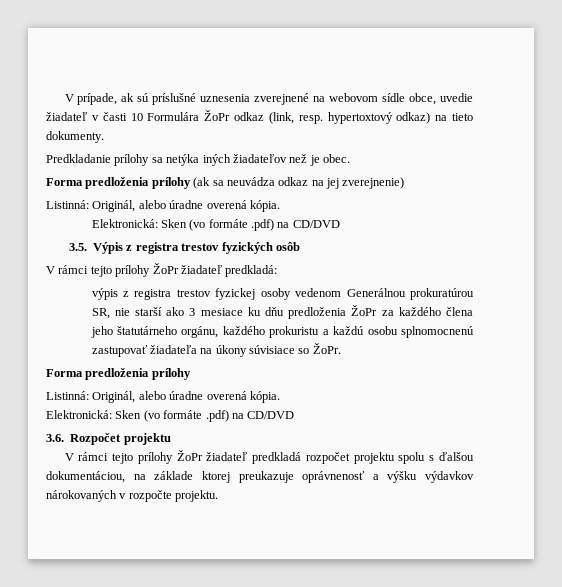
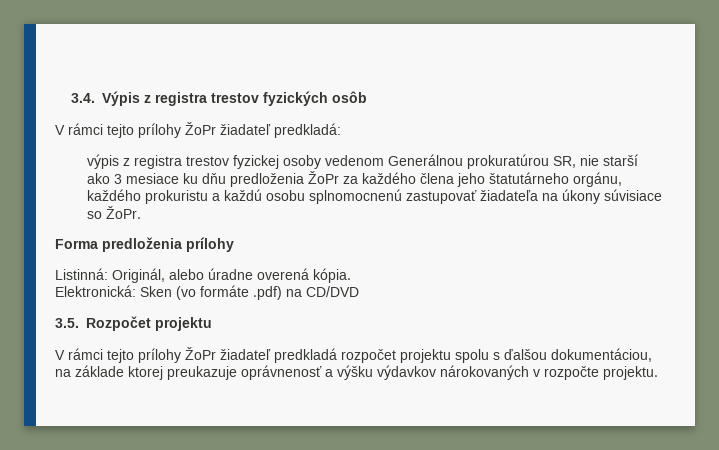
[64,93,473,105] [46,110,473,124] [46,131,104,143] [46,154,350,166] [46,177,405,189] [46,200,280,212] [91,219,340,231] [68,243,87,251] V prípade, ak sú príslušné uznesenia zverejnené na webovom sídle obce, uvedie žiadateľ v časti 10 Formulára ŽoPr odkaz (link, resp. hypertoxtový odkaz) na tieto dokumenty. // Predkladanie prílohy sa netýka iných žiadateľov než je obec. // Forma predloženia prílohy (ak sa neuvádza odkaz na jej zverejnenie) // Listinná: Originál, alebo úradne overená kópia. // Elektronická: Sken (vo formáte .pdf) na CD/DVD // 3.5. -> [71,93,96,103] 3.4.
[46,434,64,442] 3.6. -> [55,318,79,328] 3.5.

